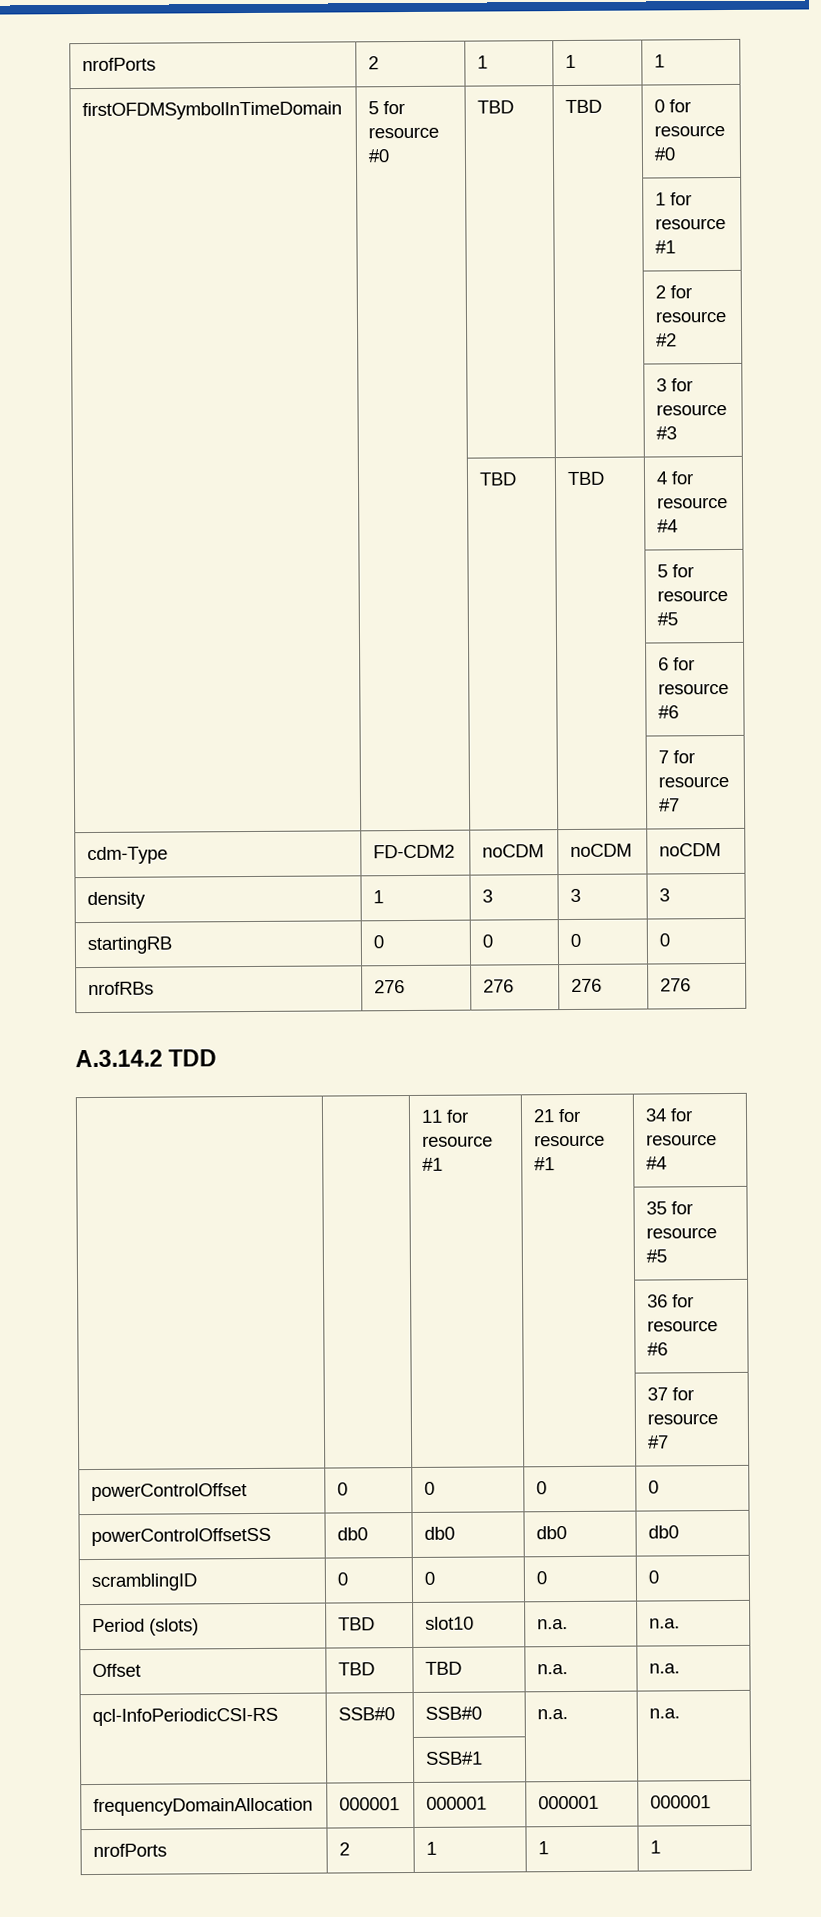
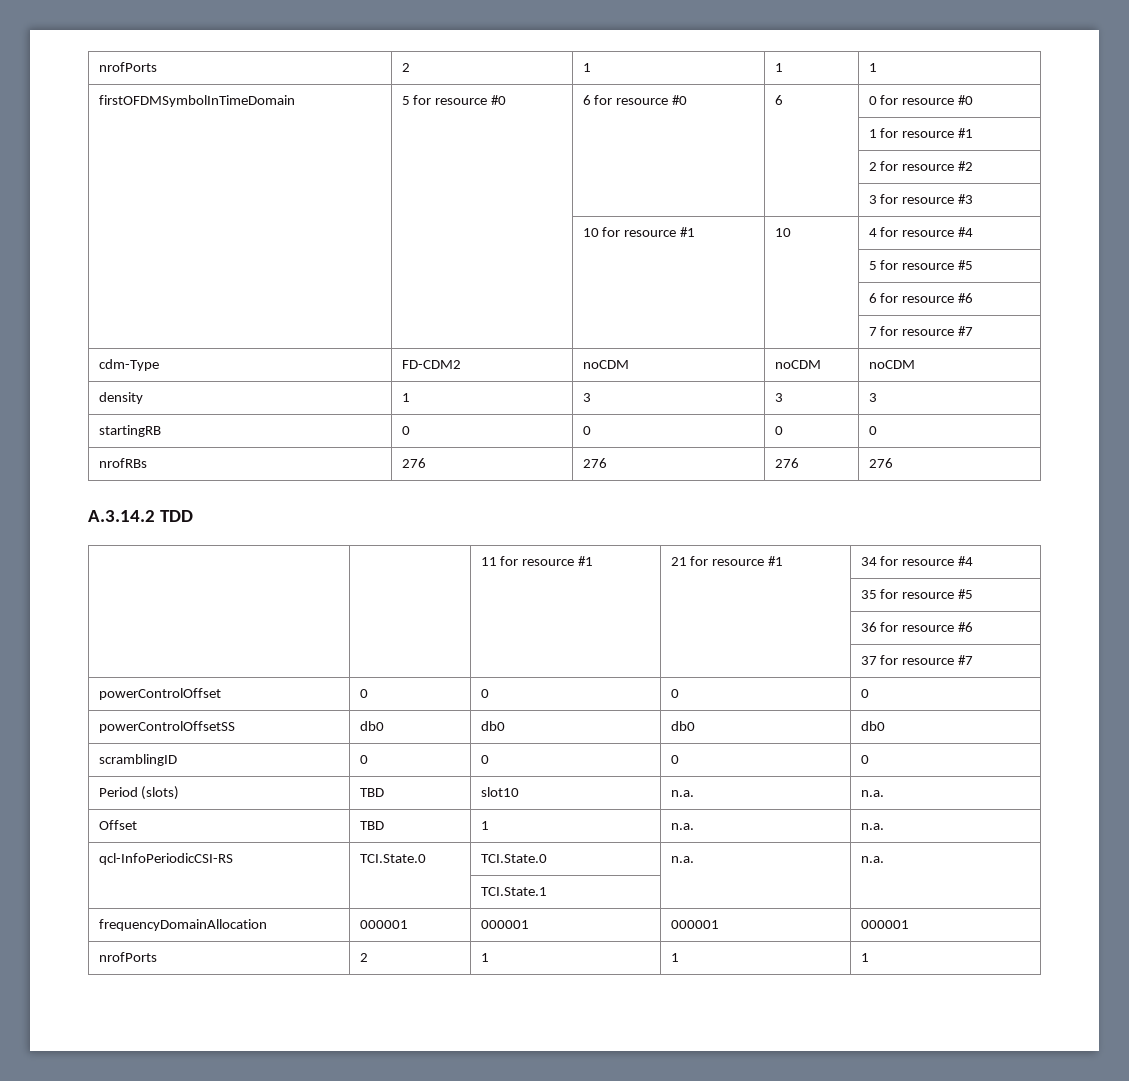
[477,100,515,114] [565,99,603,114] TBD | TBD -> [582,95,688,105] [774,95,783,105] 6 for resource #0 | 6
[479,472,518,486] [567,471,606,486] TBD | TBD -> [582,227,696,237] [774,228,791,237] 10 for resource #1 | 10
[425,1661,463,1675] TBD -> [480,821,489,830] 1
[338,1707,396,1721] [425,1706,483,1720] SSB#0 | SSB#0 -> [359,854,426,863] [480,854,547,863] TCI.State.0 | TCI.State.0
[425,1751,484,1765] SSB#1 -> [480,887,547,896] TCI.State.1

